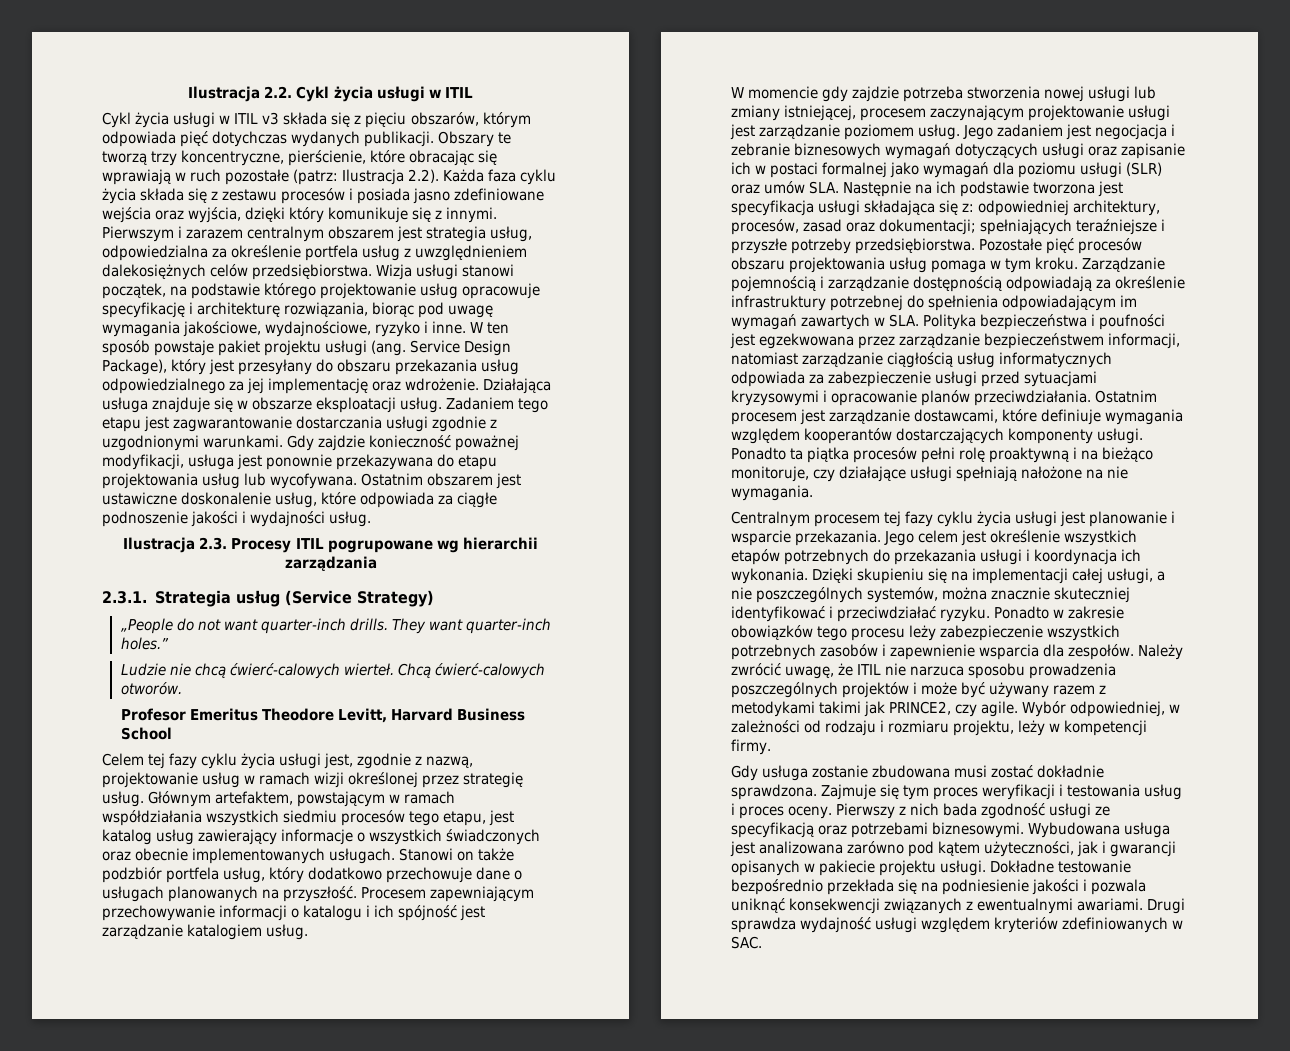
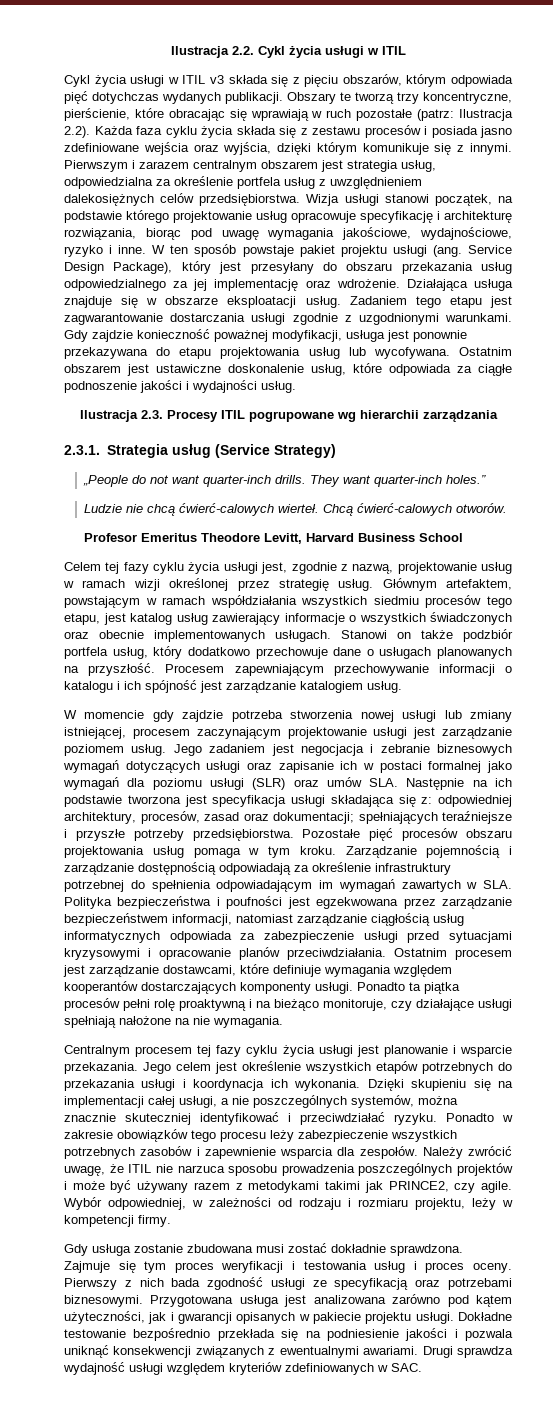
[289,207,325,223] który -> [316,142,357,155] którym
[1028,822,1121,838] Wybudowana -> [150,1295,234,1307] Przygotowana

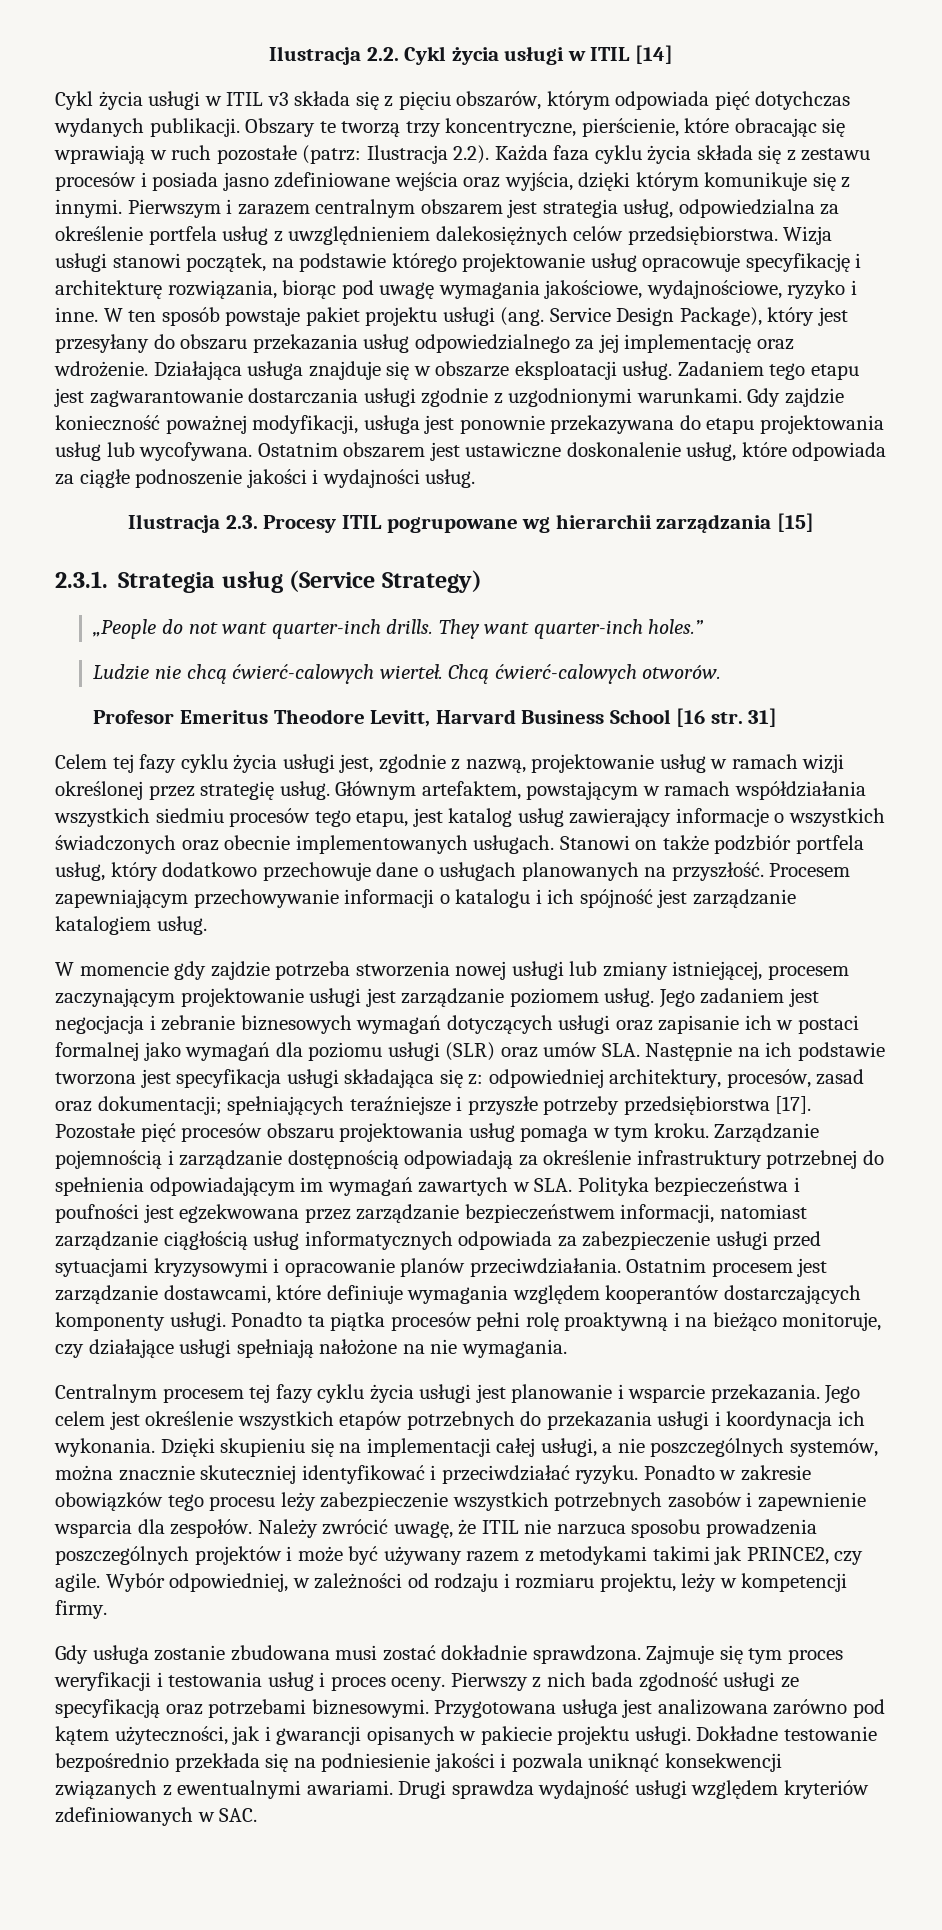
(406, 50) none -> [634,45,673,64] [14]
(498, 416) none -> [776,513,814,532] [15]
(464, 537) none -> [676,708,778,727] [16 str. 31]
[192,829,294,841] przedsiębiorstwa. -> [623,1096,812,1115] przedsiębiorstwa [17].

